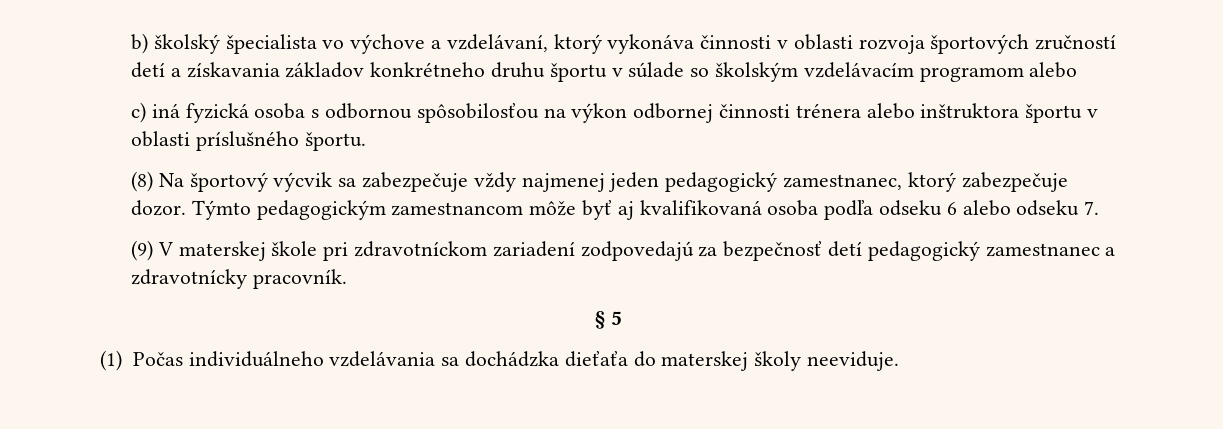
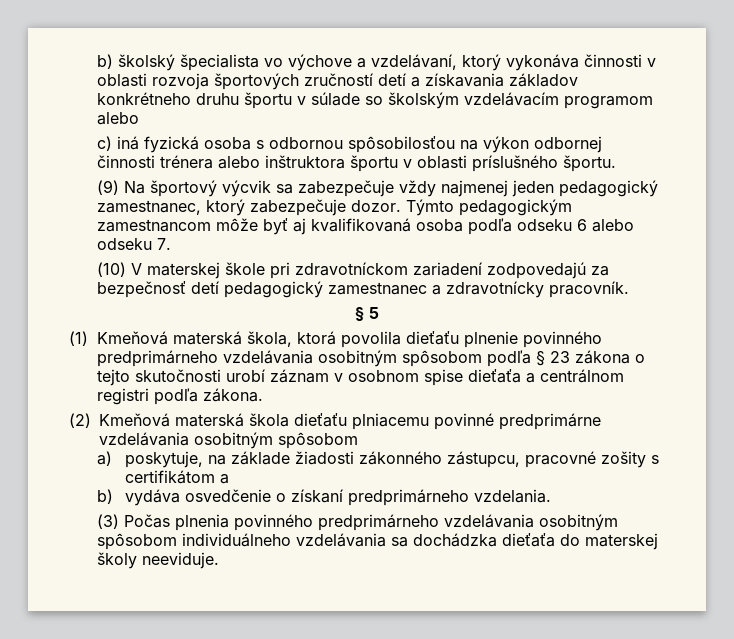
[130,171,153,192] (8) -> [97,180,120,195] (9)
[130,240,153,261] (9) -> [97,262,127,277] (10)
[132,352,183,366] Počas -> [97,331,603,348] [97,350,646,367] [97,369,625,386] [97,388,264,405] [69,413,601,430] [99,432,358,449] [97,451,660,468] [125,470,230,484] [97,489,552,506] [97,514,619,531] [97,533,178,550] Kmeňová materská škola, ktorá povolila dieťaťu plnenie povinného predprimárneho vzdelávania osobitným spôsobom podľa § 23 zákona o tejto skutočnosti urobí záznam v osobnom spise dieťaťa a centrálnom registri podľa zákona. // (2) Kmeňová materská škola dieťaťu plniacemu povinné predprimárne vzdelávania osobitným spôsobom // a) poskytuje, na základe žiadosti zákonného zástupcu, pracovné zošity s certifikátom a // b) vydáva osvedčenie o získaní predprimárneho vzdelania. // (3) Počas plnenia povinného predprimárneho vzdelávania osobitným spôsobom

